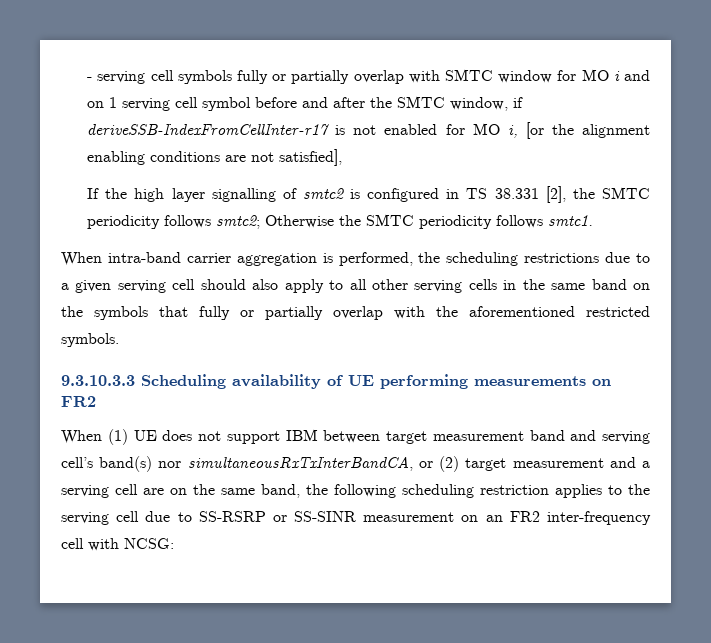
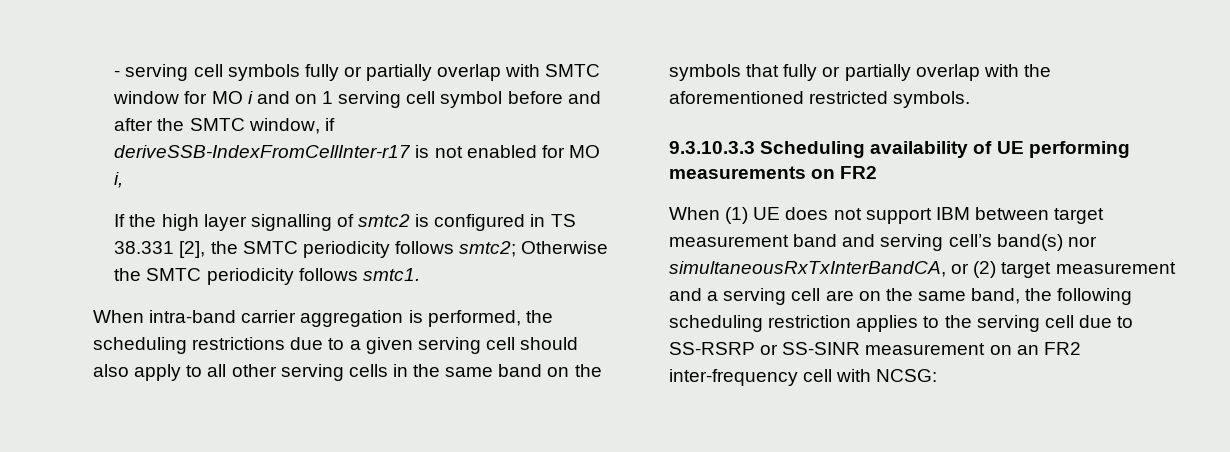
[525,122,650,139] [87,149,343,166] [or the alignment enabling conditions are not satisfied], -> (124, 180) none

